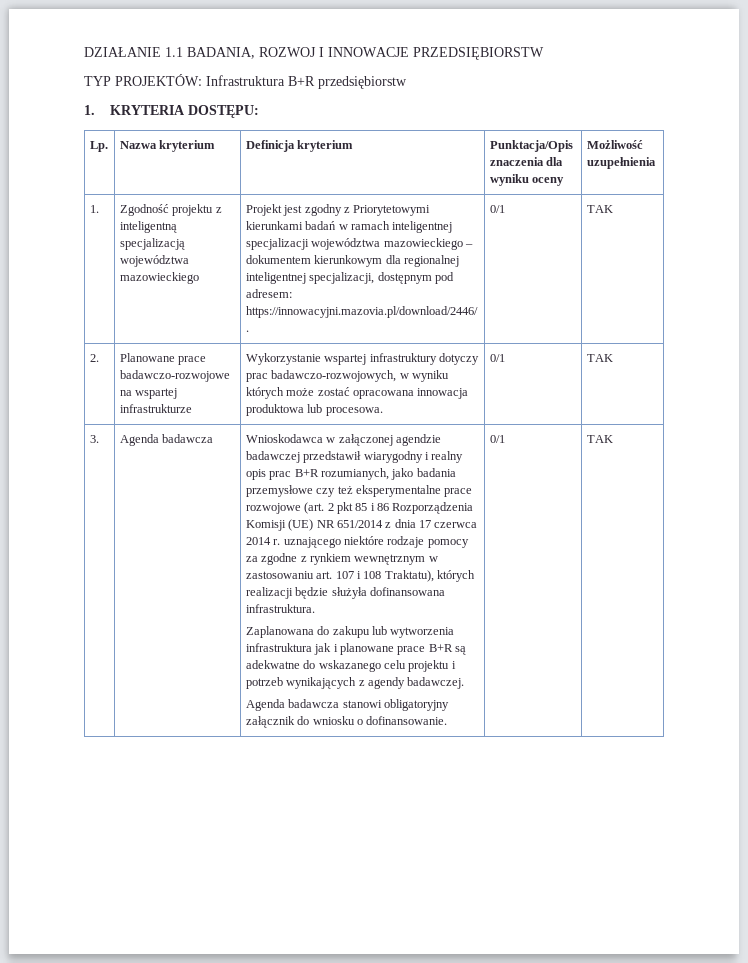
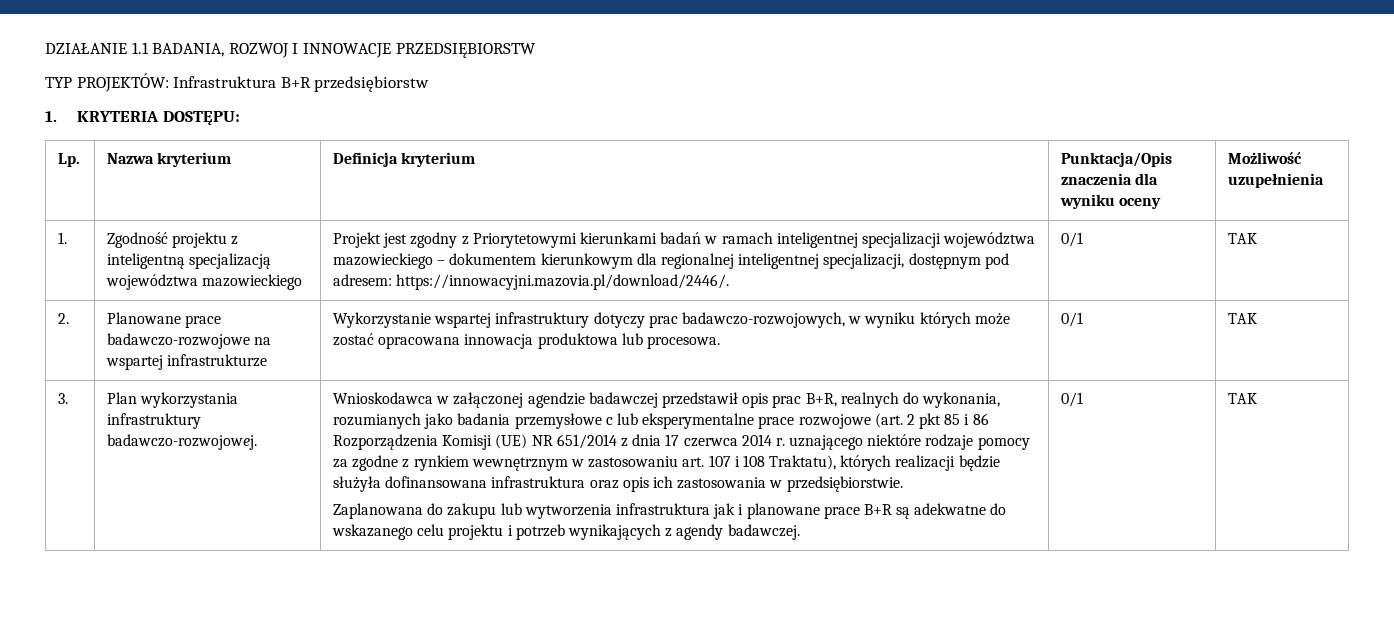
[119,434,214,446] Agenda badawcza -> [107,392,239,408] [107,413,202,429] [107,434,258,450] Plan wykorzystania infrastruktury badawczo-rozwojowej.
[363,451,464,463] [245,468,389,480] wiarygodny i realny opis prac B+R rozumianych, -> [742,392,1001,408] [333,413,422,429] opis prac B+R, realnych do wykonania, rozumianych
[316,486,353,497] czy też -> [605,413,638,425] c lub
[245,604,315,613] infrastruktura. -> [491,476,903,492] infrastruktura oraz opis ich zastosowania w przedsiębiorstwie.
[245,699,449,711] [245,716,448,728] // Agenda badawcza stanowi obligatoryjny załącznik do wniosku o dofinansowanie. -> (800, 532) none

